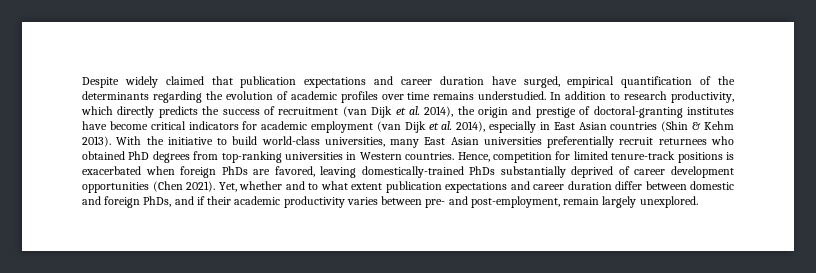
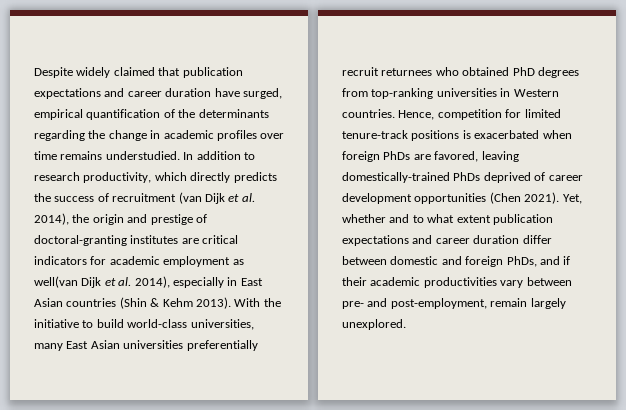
[225,91,288,100] evolution of -> [108,130,161,141] change in
[82,121,148,130] have become -> [181,238,199,244] are
[376,121,401,132] (van -> [232,259,244,265] [34,276,78,288] as well(van
[500,166,566,178] substantially -> (481, 176) none
[283,196,378,208] productivity varies -> [423,277,524,288] productivities vary

